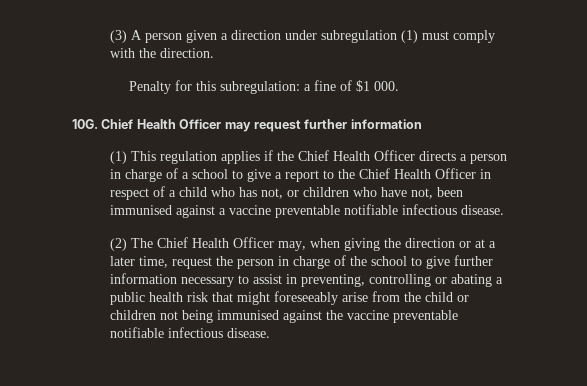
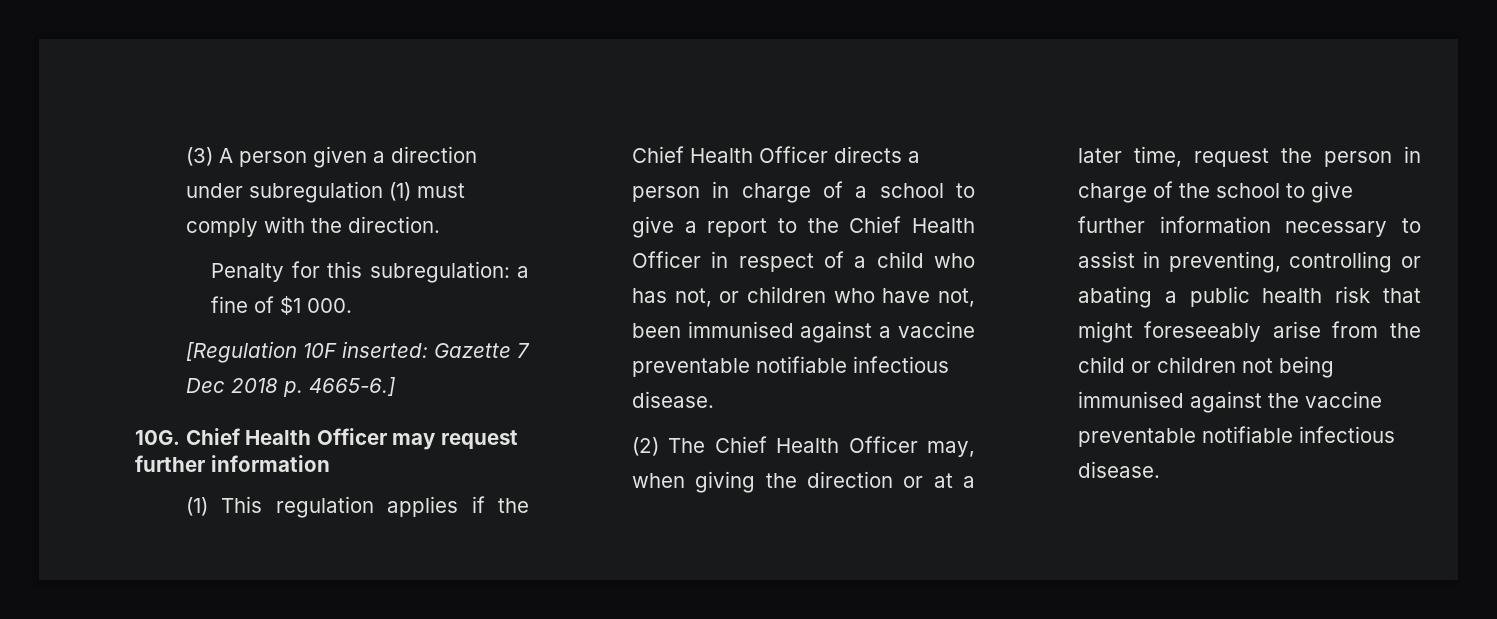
(400, 86) none -> [185,341,530,363] [185,377,395,397] // [Regulation 10F inserted: Gazette 7 Dec 2018 p. 4665-6.]

